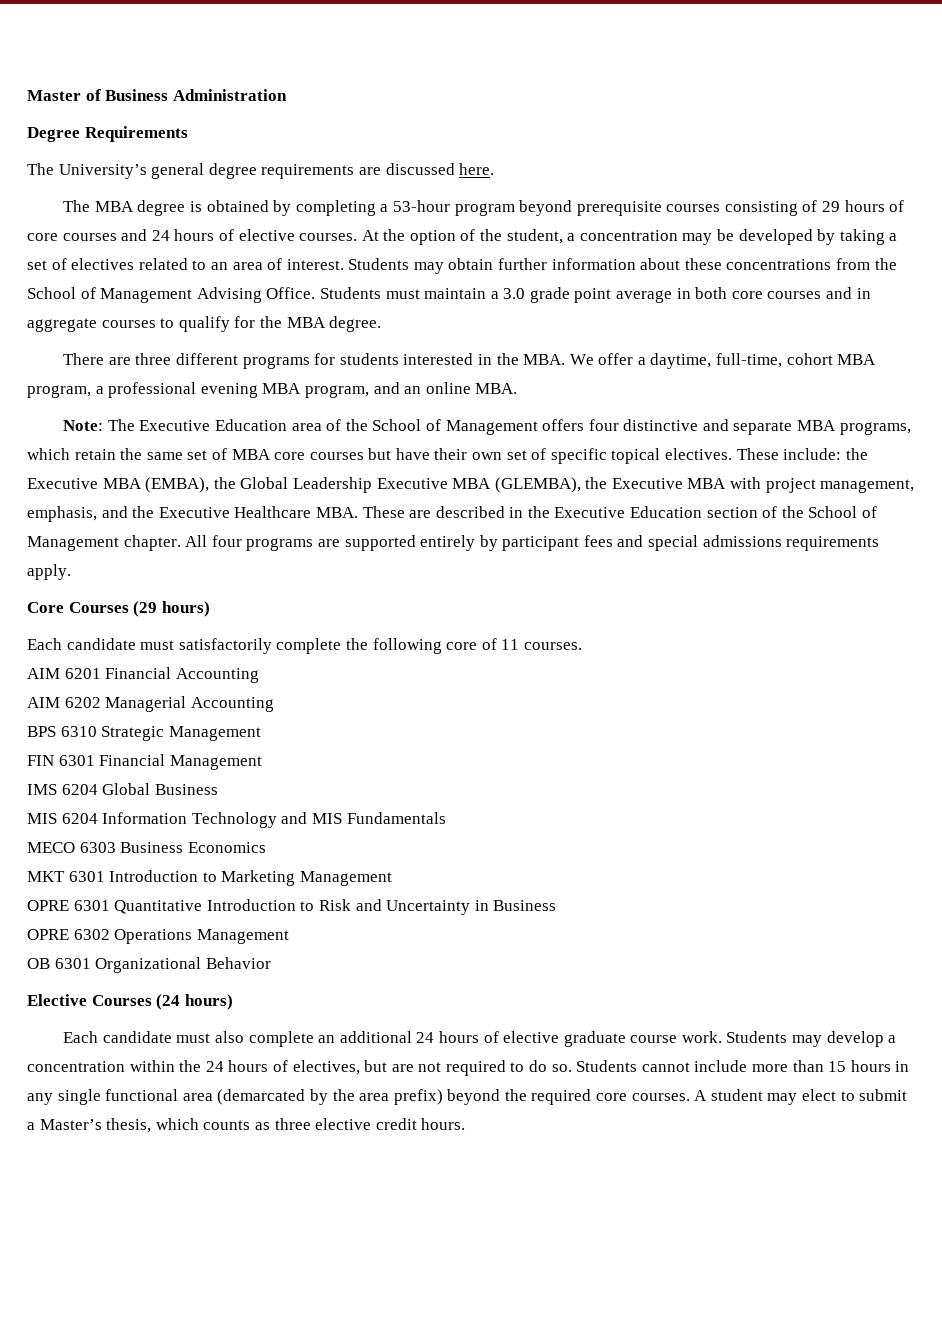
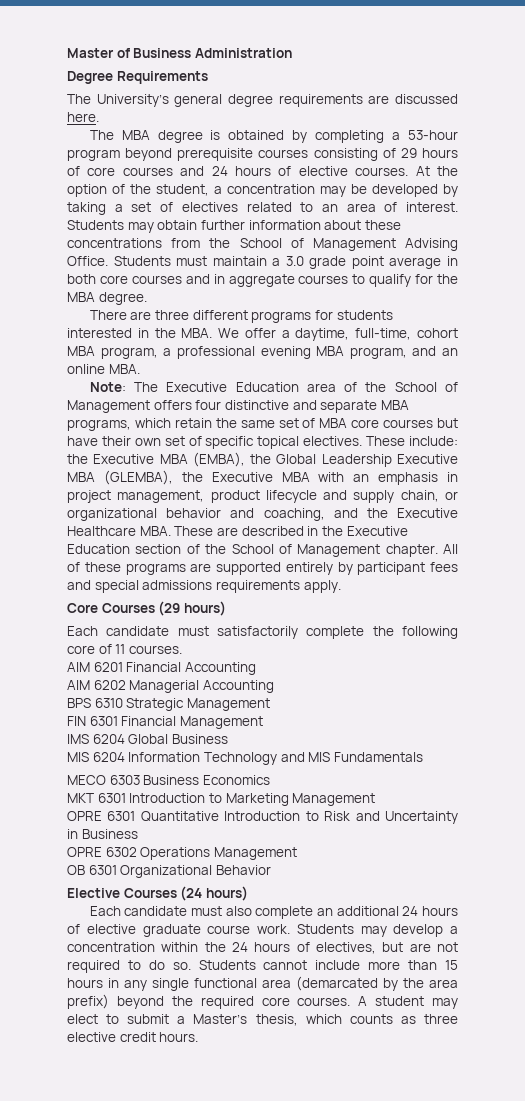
[765,478,915,493] [27,506,97,522] project management, emphasis, -> [353,472,458,485] [67,490,458,503] [67,508,325,521] an emphasis in project management, product lifecycle and supply chain, or organizational behavior and coaching,
[211,535,242,547] four -> [67,562,121,572] of these

